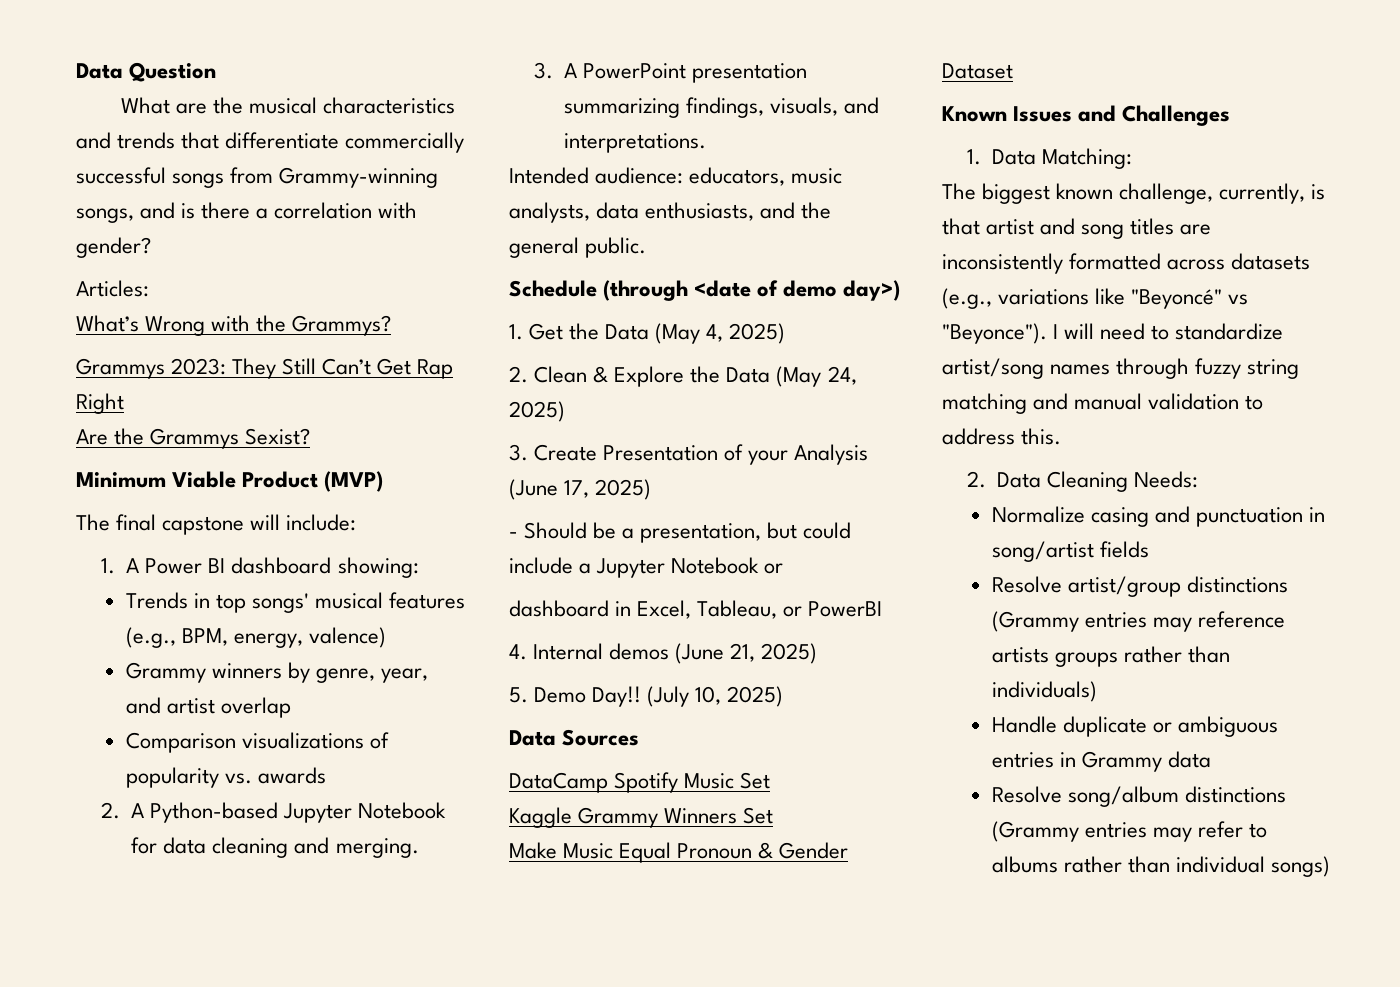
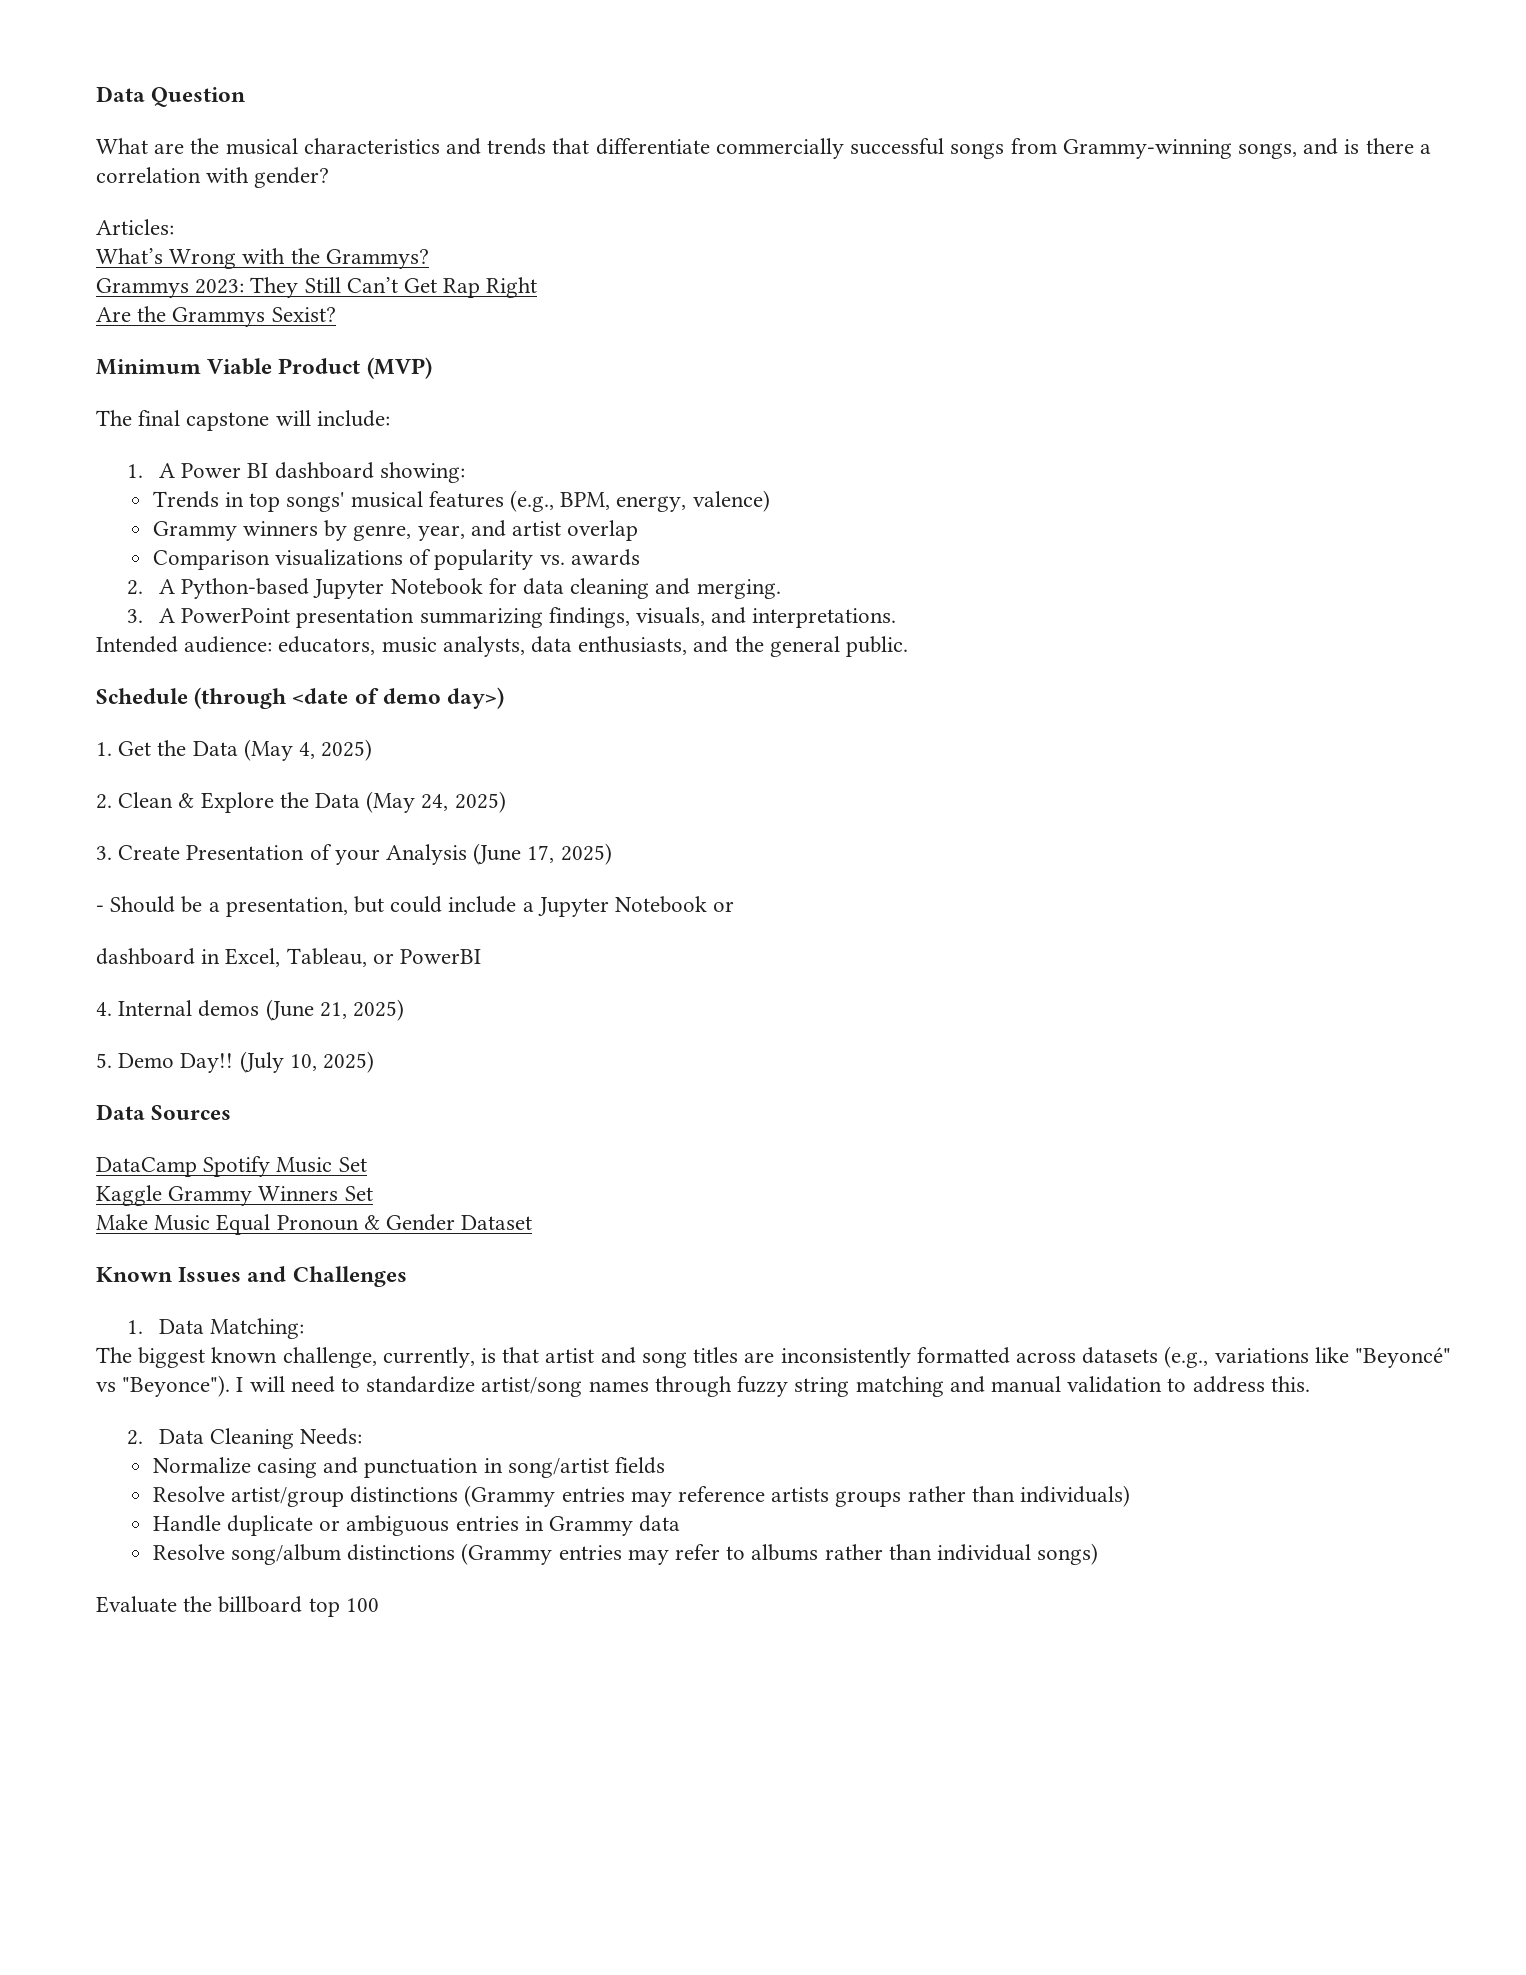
(1331, 866) none -> [96,1596,379,1617] // Evaluate the billboard top 100

